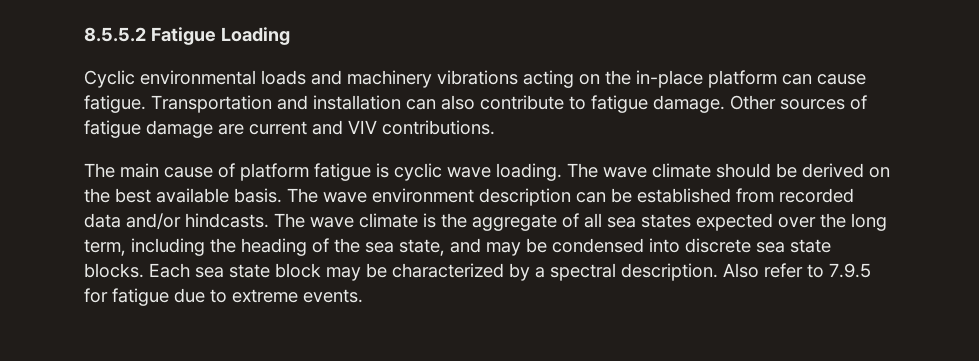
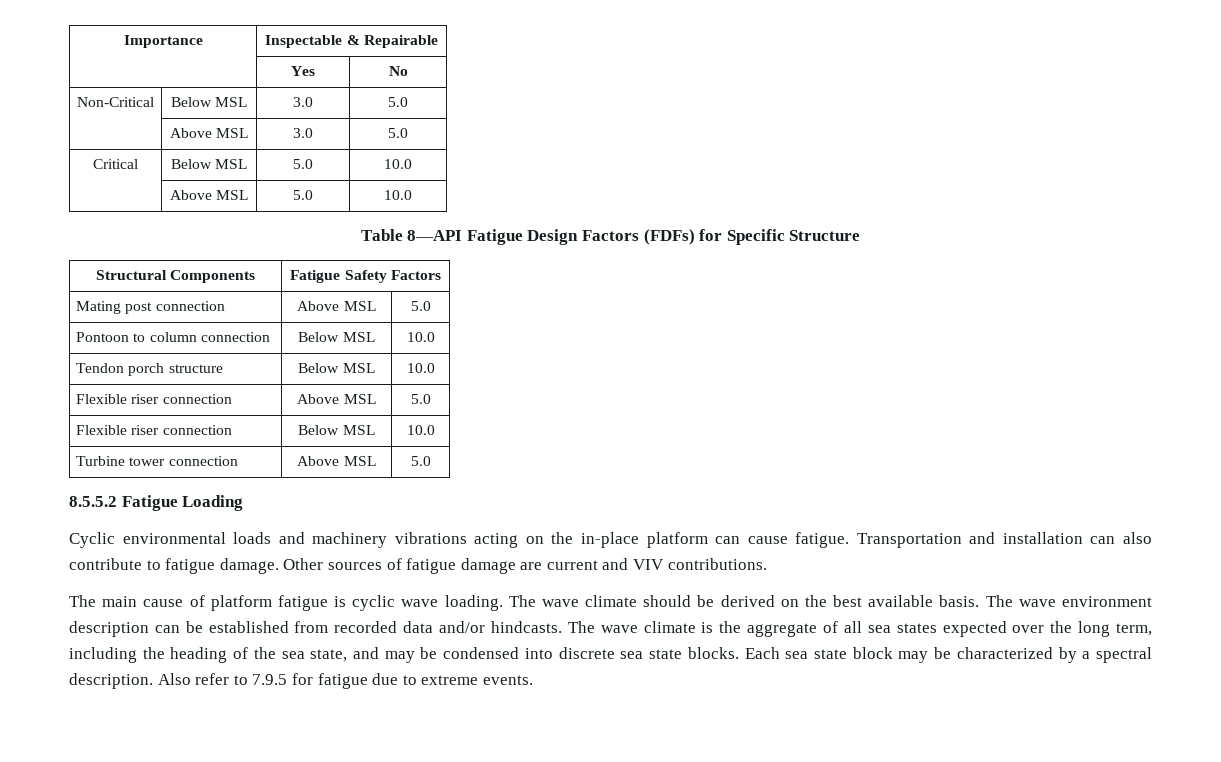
(84, 34) none -> [123,35,203,48] [265,35,438,48] [291,66,315,76] [388,66,408,76] [77,97,154,107] [170,97,248,107] [293,97,313,107] [388,97,408,107] [169,128,249,138] [293,128,313,138] [388,128,408,138] [93,159,138,169] [170,159,248,169] [293,159,313,169] [384,159,412,169] [169,190,249,200] [293,190,313,200] [384,190,412,200] [360,229,861,245] [95,270,256,283] [290,270,441,283] [76,301,225,314] [297,301,376,311] [410,301,431,311] [76,332,270,342] [298,332,375,342] [406,332,435,342] [76,363,223,376] [298,363,375,373] [406,363,435,373] [76,394,232,404] [297,394,376,404] [410,394,431,404] [76,425,232,435] [298,425,375,435] [406,425,435,435] [76,456,238,466] [297,456,376,466] [410,456,431,466] Importance | Inspectable & Repairable // | Yes | No // Non-Critical | Below MSL | 3.0 | 5.0 // | Above MSL | 3.0 | 5.0 // Critical | Below MSL | 5.0 | 10.0 // | Above MSL | 5.0 | 10.0 // Table 8—API Fatigue Design Factors (FDFs) for Specific Structure // Structural Components | Fatigue Safety Factors // Mating post connection | Above MSL | 5.0 // Pontoon to column connection | Below MSL | 10.0 // Tendon porch structure | Below MSL | 10.0 // Flexible riser connection | Above MSL | 5.0 // Flexible riser connection | Below MSL | 10.0 // Turbine tower connection | Above MSL | 5.0 //

